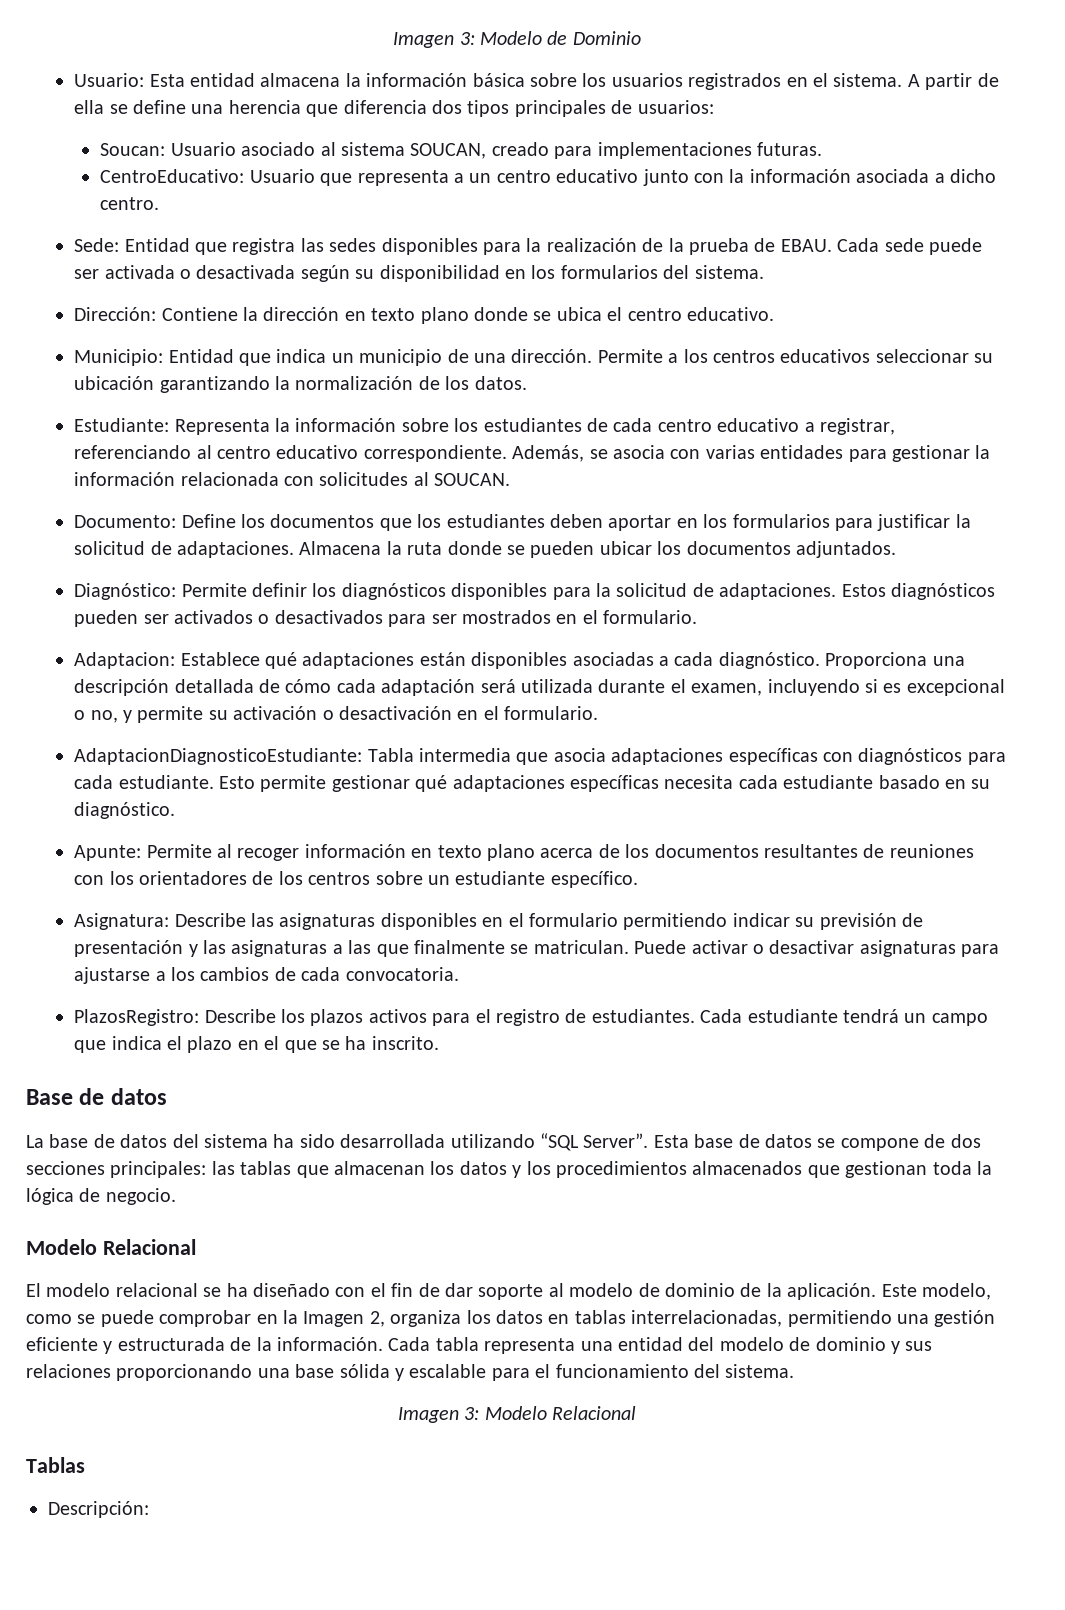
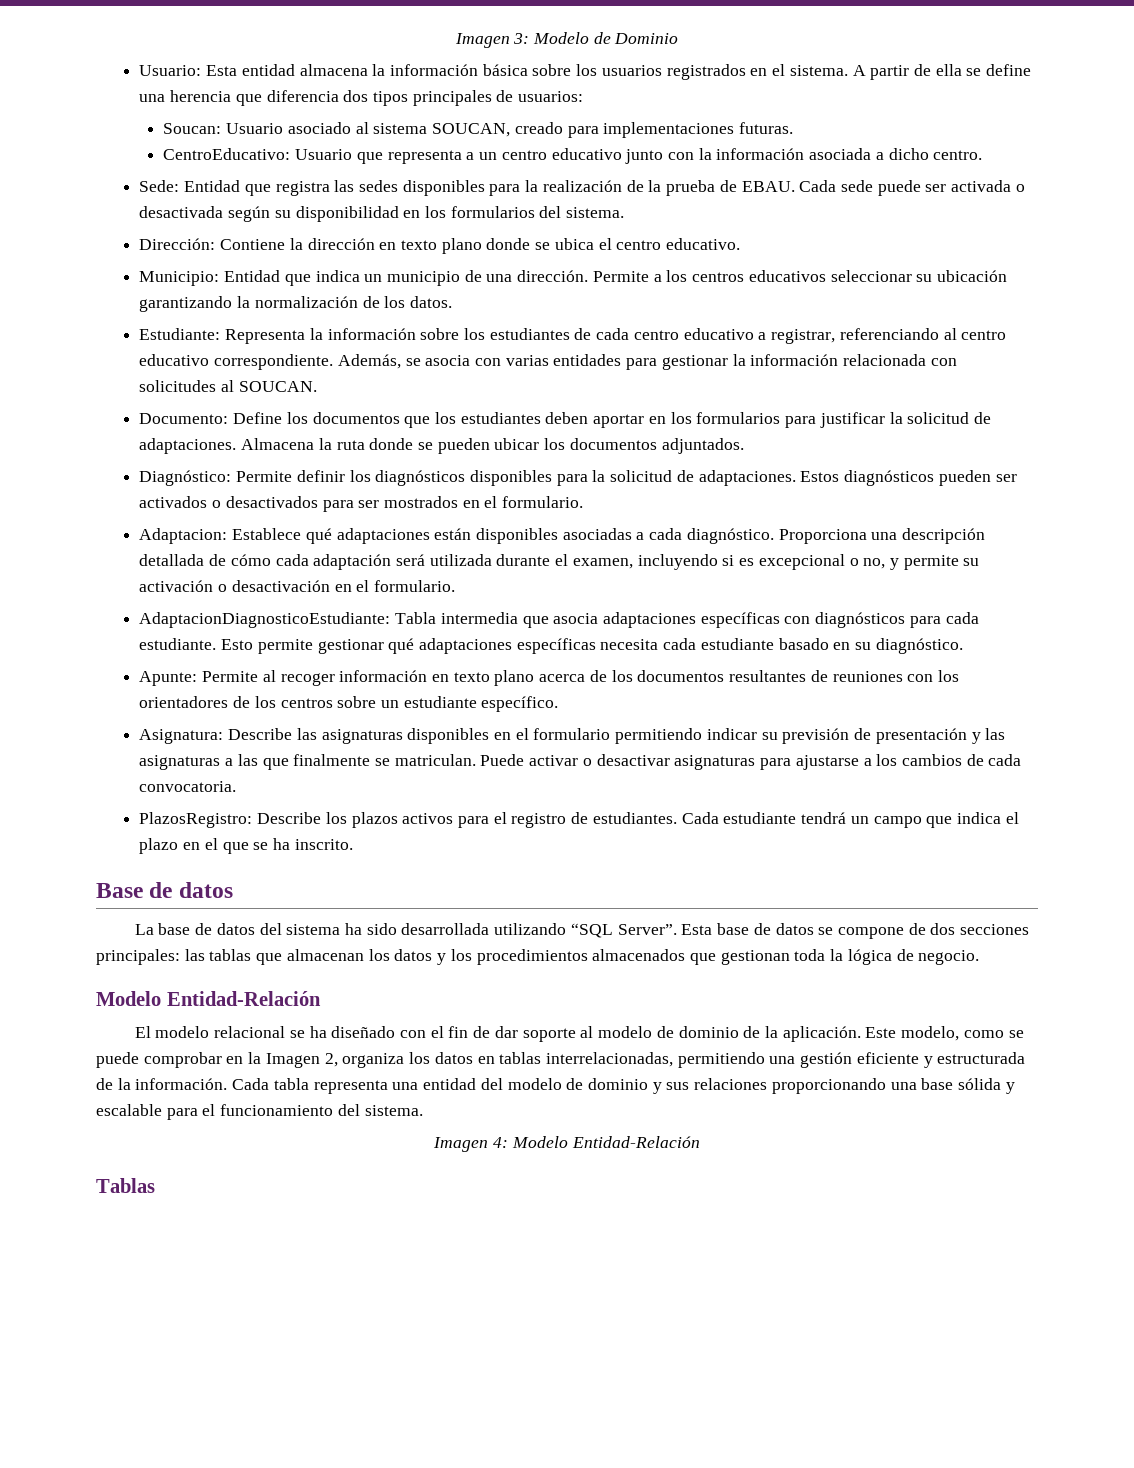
[102,1239,196,1255] Relacional -> [166,991,321,1006] Entidad-Relación
[464,1406,637,1420] 3: Modelo Relacional -> [493,1136,700,1148] 4: Modelo Entidad-Relación
[48,1501,149,1518] // Descripción: -> (155, 1185) none

